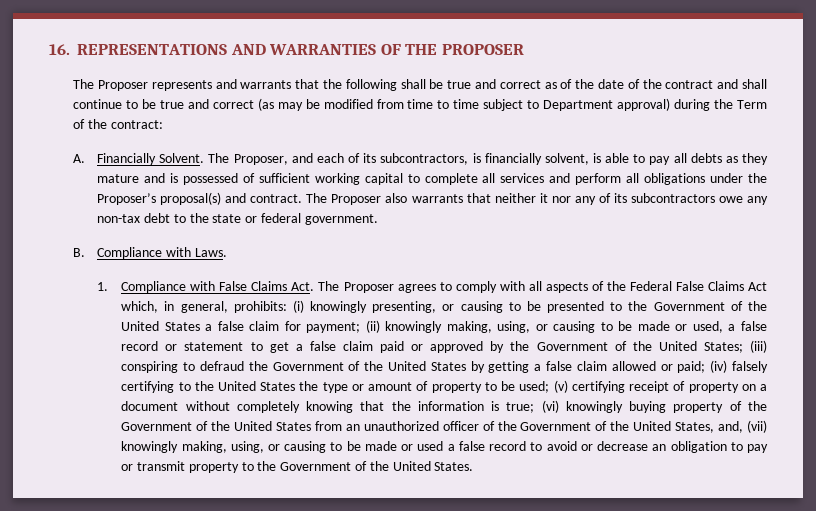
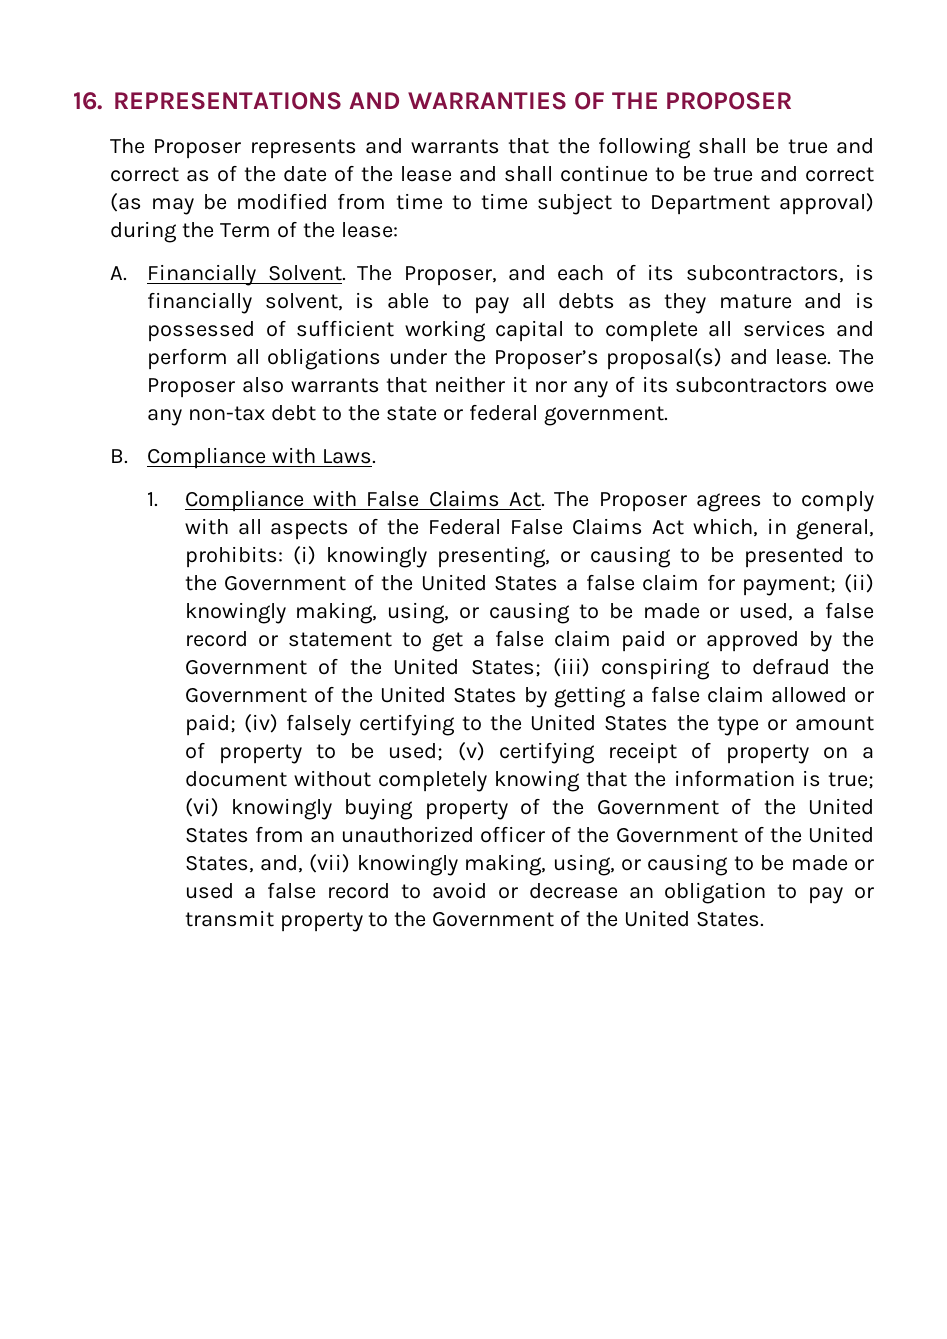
[665,80,714,89] contract -> [400,166,453,182] lease
[110,120,163,129] contract: -> [340,222,398,238] lease:
[250,194,303,203] contract. -> [775,349,832,365] lease.

